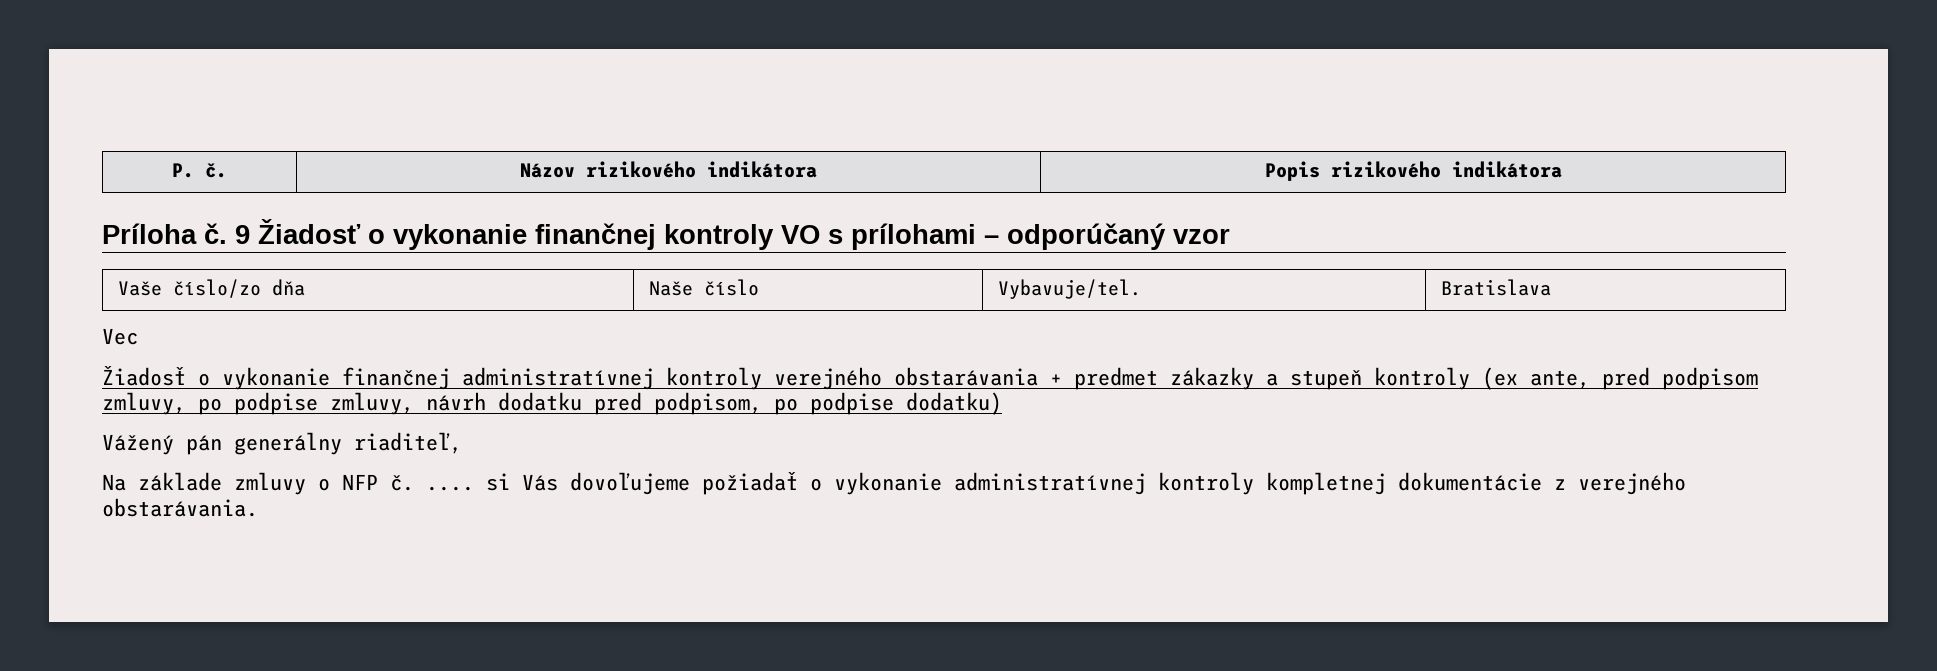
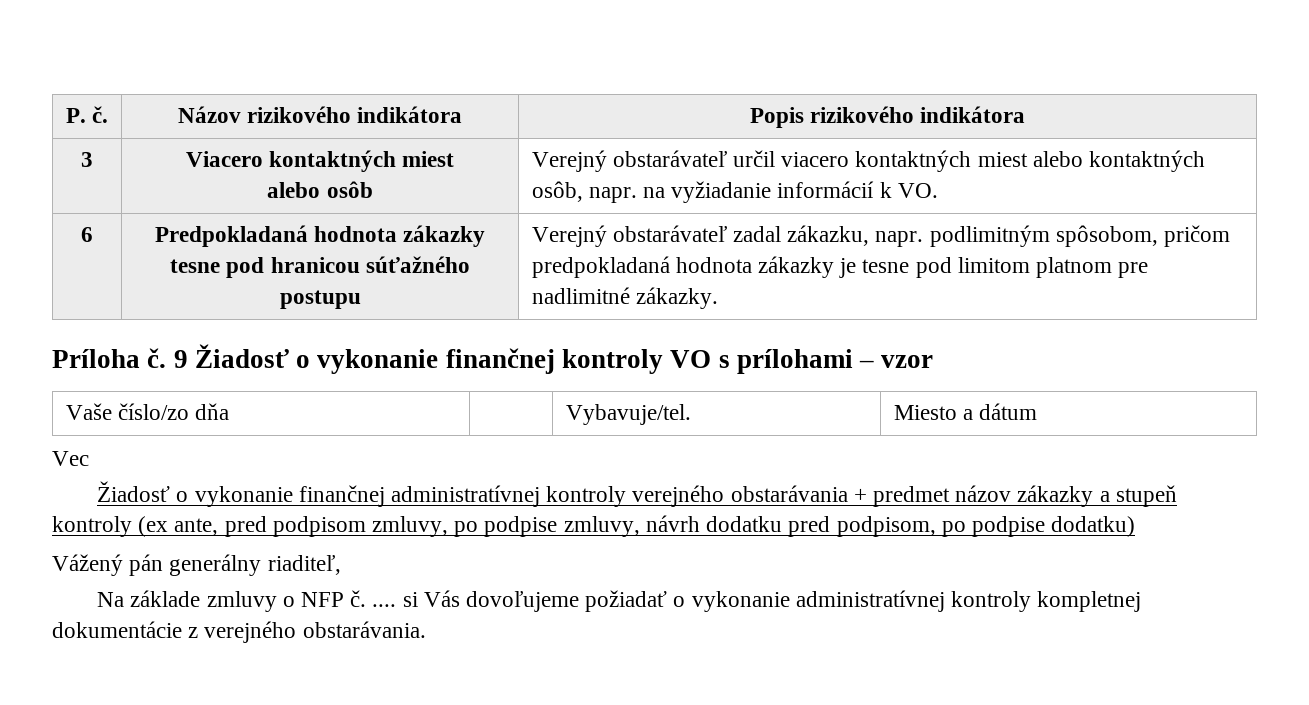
(1562, 169) none -> [81,152,93,167] [185,150,455,172] [267,181,373,198] [531,150,1206,172] [531,181,938,203] [81,227,93,242] [154,225,486,247] [170,256,470,278] [279,290,361,309] [531,225,1231,247] [531,256,1149,278] [531,287,718,309] // 3 | Viacero kontaktných miest // alebo osôb | Verejný obstarávateľ určil viacero kontaktných miest alebo kontaktných osôb, napr. na vyžiadanie informácií k VO. // 6 | Predpokladaná hodnota zákazky tesne pod hranicou súťažného postupu | Verejný obstarávateľ zadal zákazku, napr. podlimitným spôsobom, pričom predpokladaná hodnota zákazky je tesne pod limitom platnom pre nadlimitné zákazky.
[1007,223,1166,250] odporúčaný -> (875, 364) none
[649,279,760,296] Naše číslo -> (230, 411) none
[1441,279,1552,296] Bratislava -> [893,403,1038,420] Miesto a dátum
(1158, 378) none -> [955,485,1012,502] názov

